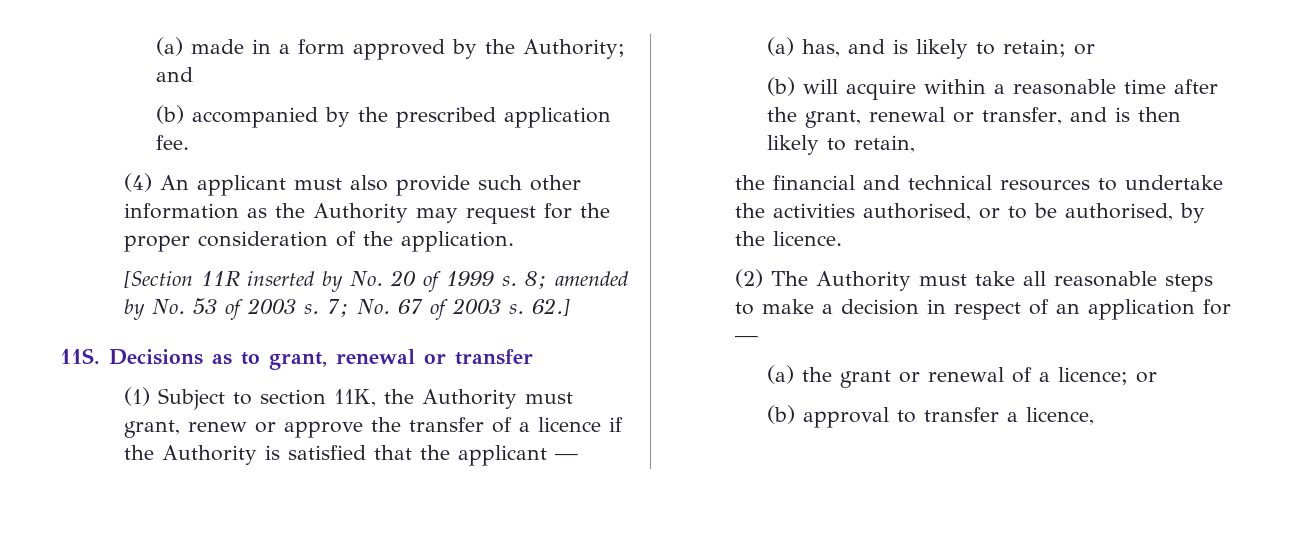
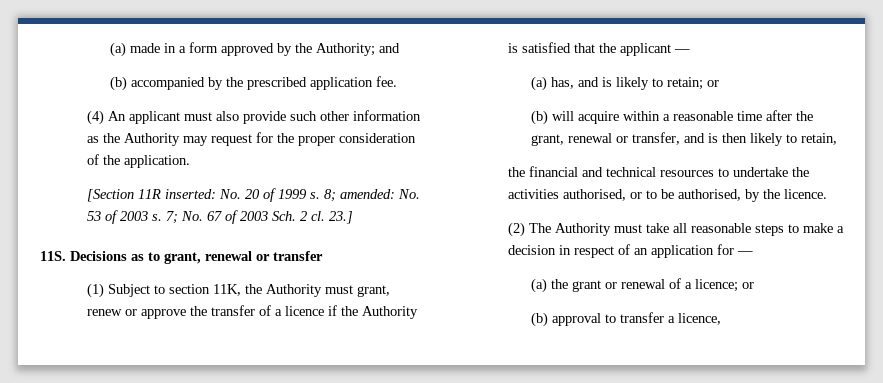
[247,271,344,292] inserted by -> [164,189,216,199] inserted:
[555,271,630,286] [124,299,146,320] amended by -> [339,189,395,199] amended:
[509,298,571,316] s. 62.] -> [271,211,353,224] Sch. 2 cl. 23.]

